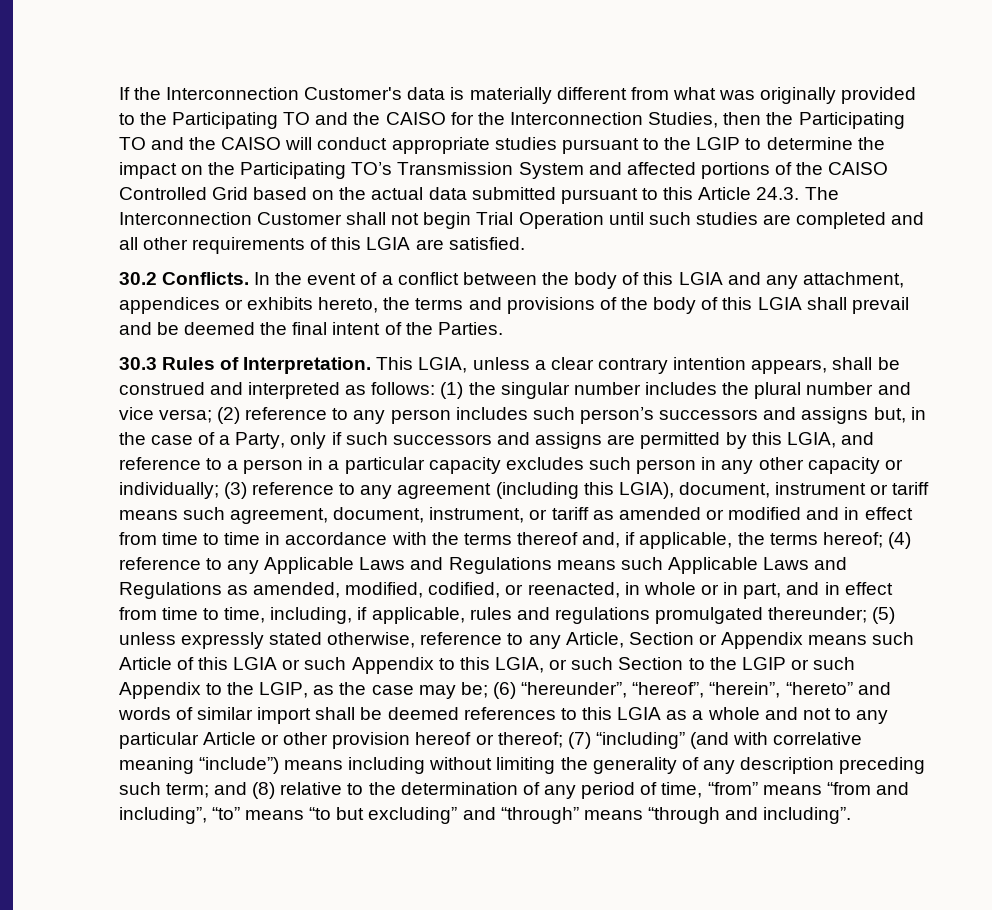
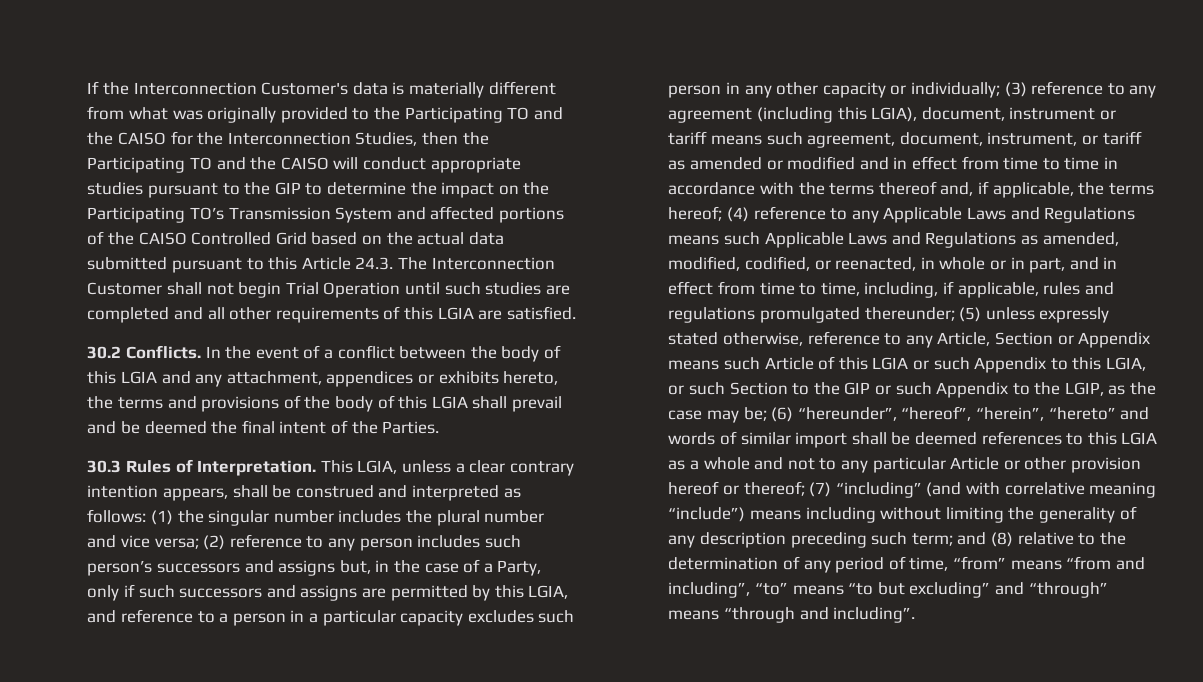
[696,137,741,150] LGIP -> [274,182,301,195] GIP
[741,657,786,670] LGIP -> [844,382,871,395] GIP

